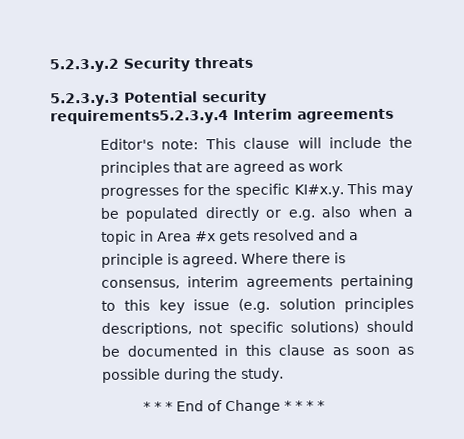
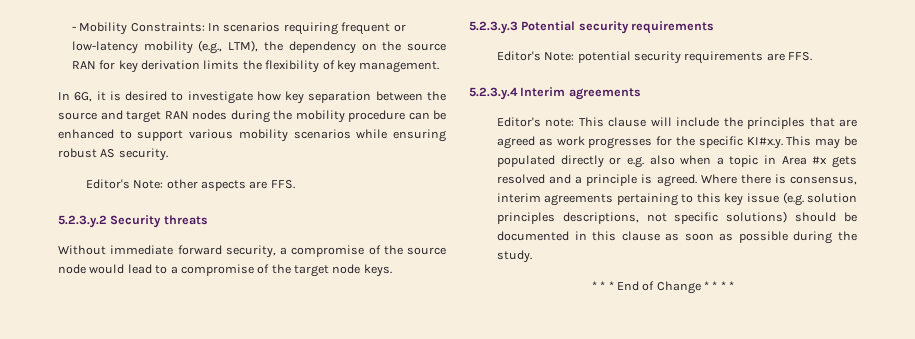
[49,56,253,73] [50,90,267,107] [50,109,229,125] 5.2.3.y.2 Security threats // 5.2.3.y.3 Potential security requirements5.2.3.y.4 -> [71,22,406,35] [71,40,446,54] [71,60,440,73] [58,91,446,104] [58,110,446,123] [58,129,446,142] [58,148,168,161] [85,179,295,191] [58,215,208,228] [58,245,446,258] [58,264,392,277] [469,21,715,34] [496,51,813,64] [469,87,518,100] - Mobility Constraints: In scenarios requiring frequent or low-latency mobility (e.g., LTM), the dependency on the source RAN for key derivation limits the flexibility of key management. // In 6G, it is desired to investigate how key separation between the source and target RAN nodes during the mobility procedure can be enhanced to support various mobility scenarios while ensuring robust AS security. // Editor's Note: other aspects are FFS. // 5.2.3.y.2 Security threats // Without immediate forward security, a compromise of the source node would lead to a compromise of the target node keys. // 5.2.3.y.3 Potential security requirements // Editor's Note: potential security requirements are FFS. // 5.2.3.y.4

